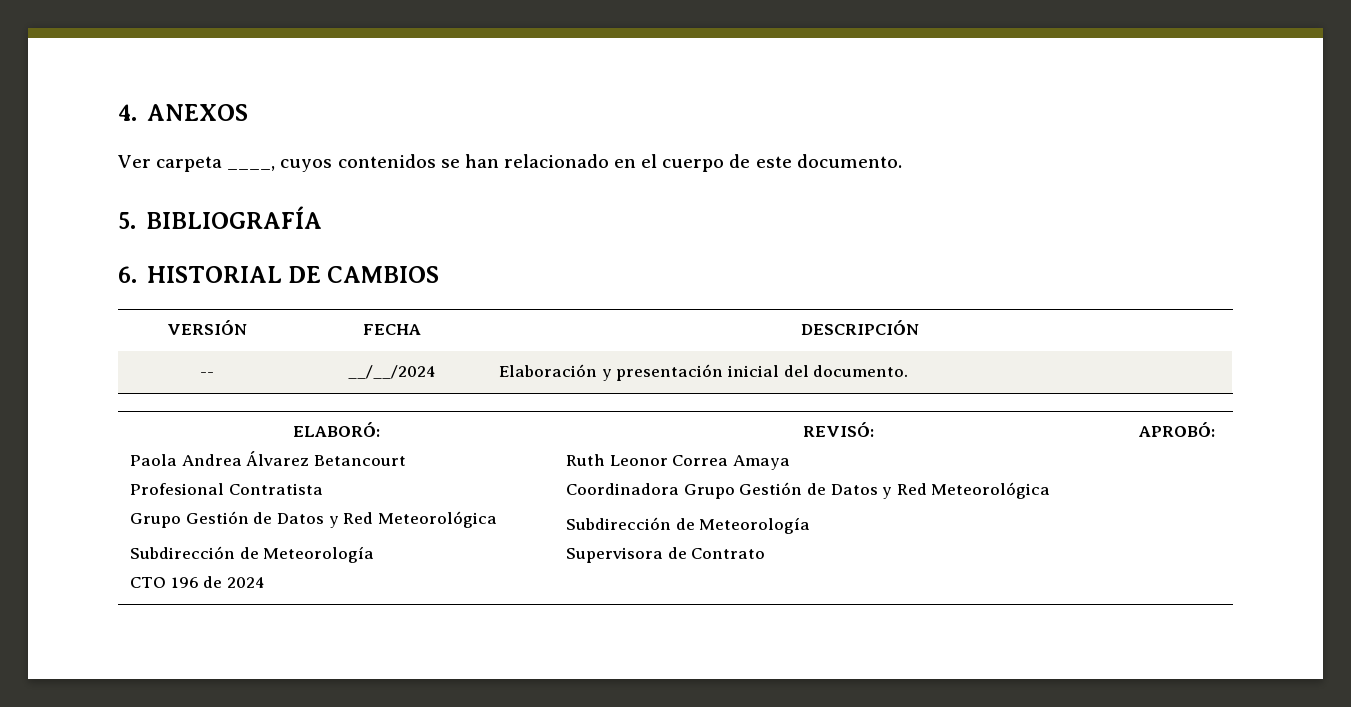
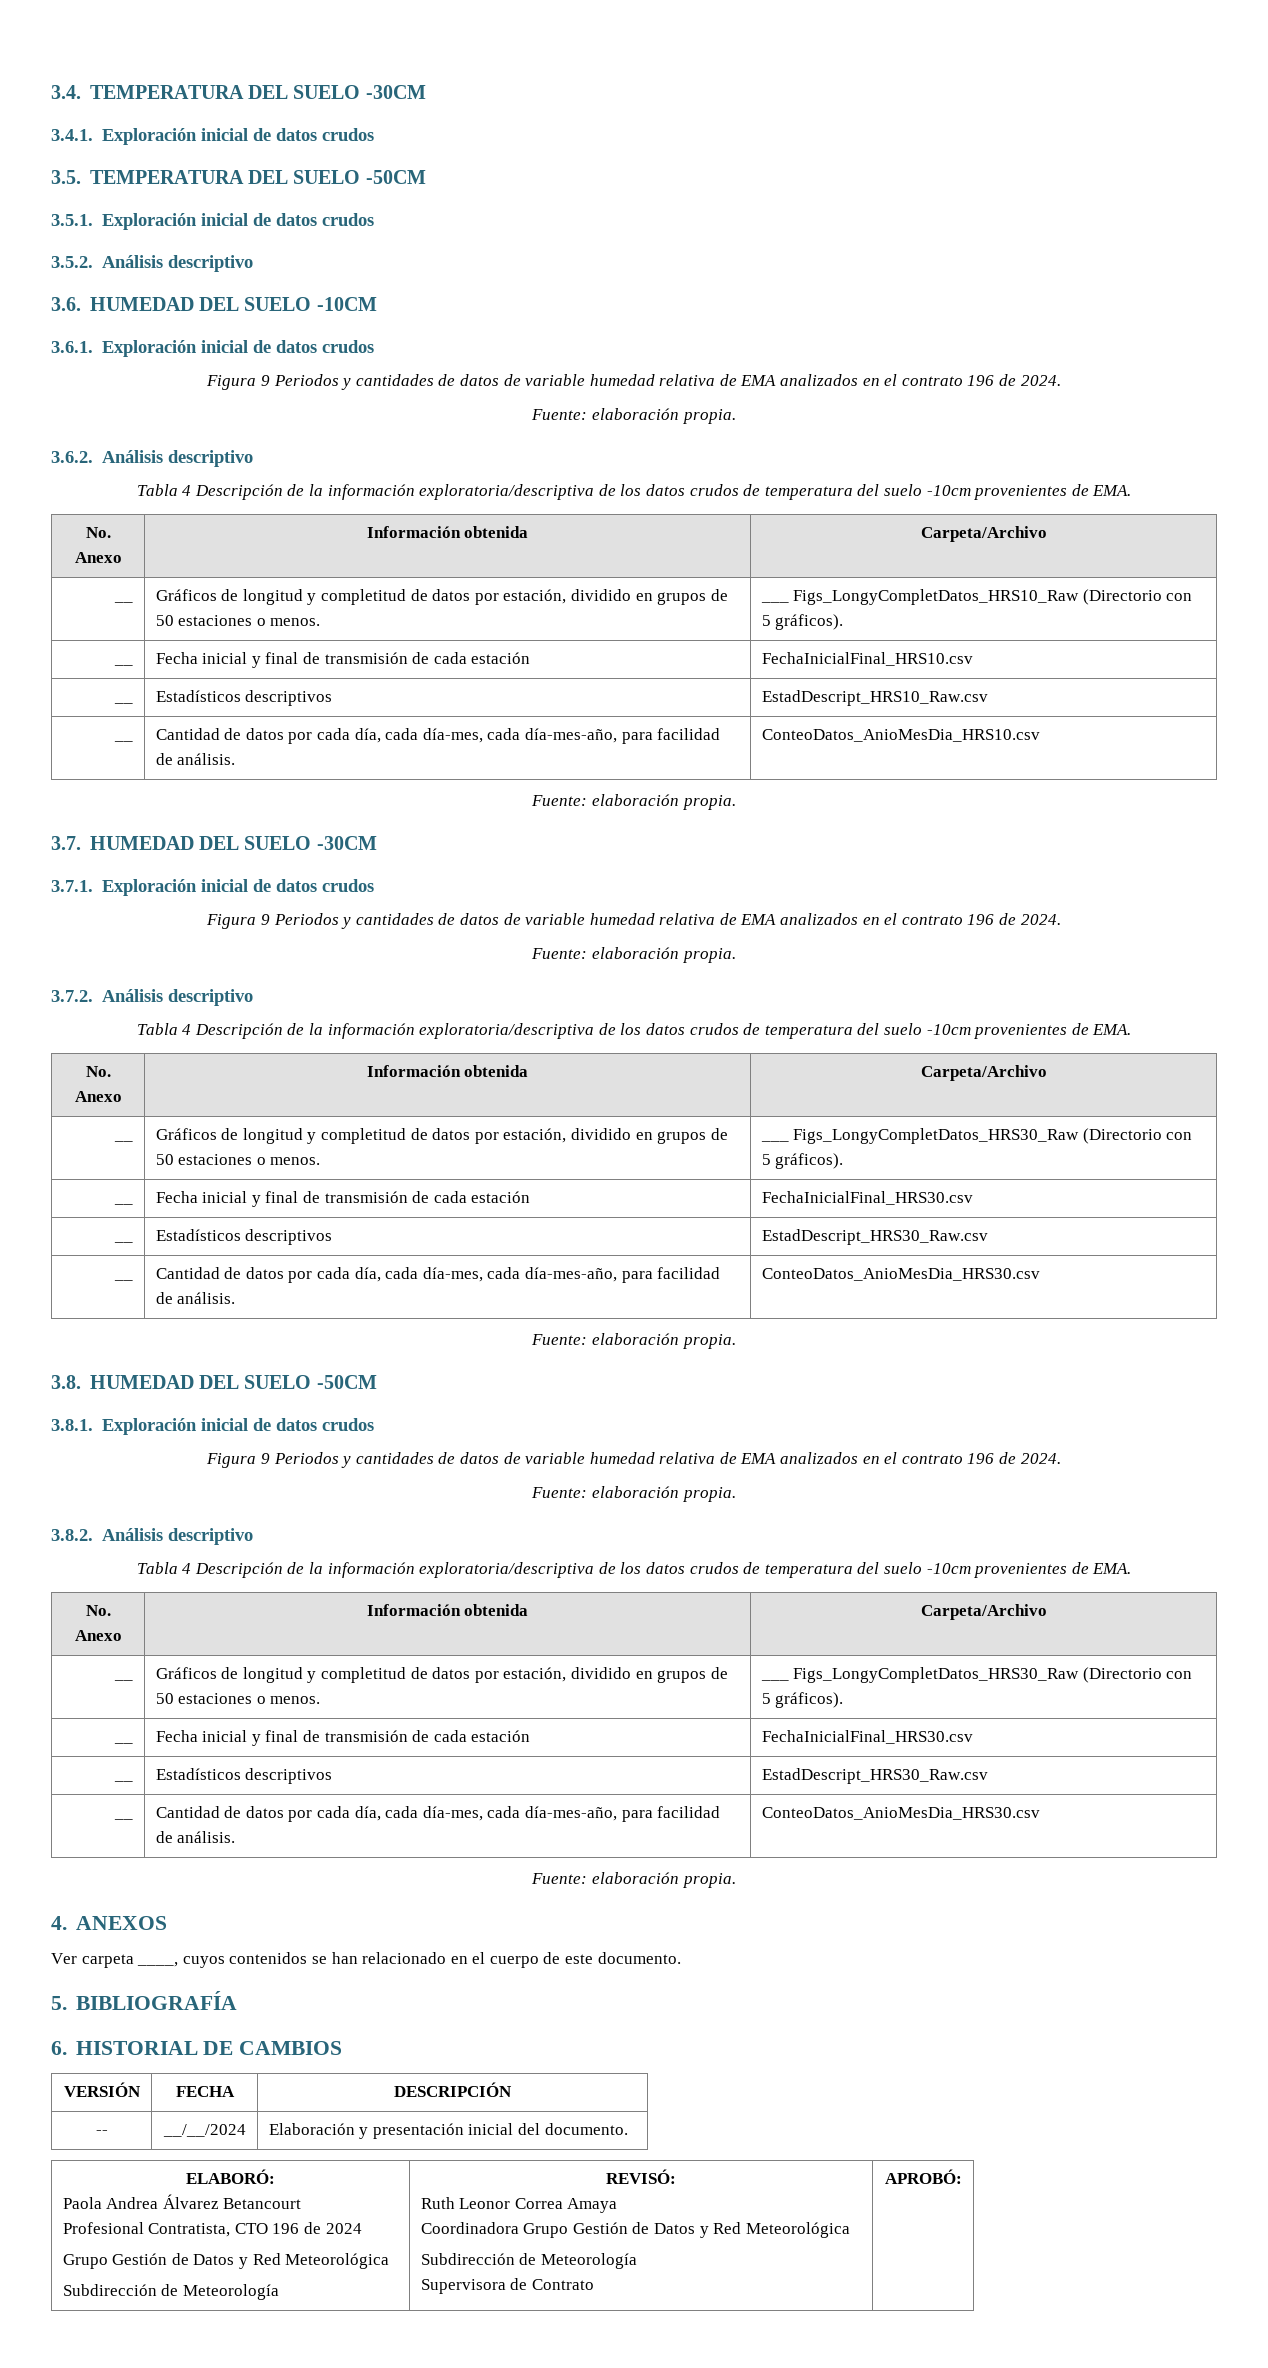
(118, 112) none -> [51,85,426,99] [51,128,374,145] [51,170,426,184] [51,213,374,230] [51,255,253,272] [51,297,377,311] [51,340,374,357] [206,374,1061,390] [531,408,736,424] [51,450,253,467] [136,484,1132,500] [85,527,111,538] [74,552,122,563] [366,526,529,538] [920,526,1047,542] [114,601,134,603] [155,589,728,605] [155,615,321,626] [760,589,1193,605] [761,614,844,630] [114,664,134,666] [155,652,531,668] [761,652,973,666] [114,702,134,704] [155,690,333,706] [761,690,988,706] [114,740,134,742] [155,728,721,744] [155,753,236,765] [761,729,1040,742] [531,794,736,810] [51,836,377,850] [51,879,374,896] [206,913,1061,929] [531,947,736,963] [51,989,253,1006] [136,1023,1132,1039] [85,1066,111,1077] [74,1091,122,1102] [366,1065,529,1077] [920,1065,1047,1081] [114,1140,134,1142] [155,1128,728,1144] [155,1154,321,1165] [760,1128,1193,1144] [761,1153,844,1169] [114,1203,134,1205] [155,1191,531,1207] [761,1191,973,1205] [114,1241,134,1243] [155,1229,333,1245] [761,1229,988,1245] [114,1279,134,1281] [155,1267,721,1283] [155,1292,236,1304] [761,1268,1040,1281] [531,1333,736,1349] [51,1375,377,1389] [51,1418,374,1435] [206,1452,1061,1468] [531,1486,736,1502] [51,1528,253,1545] [136,1562,1132,1578] [85,1605,111,1616] [74,1630,122,1641] [366,1604,529,1616] [920,1604,1047,1620] [114,1679,134,1681] [155,1667,728,1683] [155,1693,321,1704] [760,1667,1193,1683] [761,1692,844,1708] [114,1742,134,1744] [155,1730,531,1746] [761,1730,973,1744] [114,1780,134,1782] [155,1768,333,1784] [761,1768,988,1784] [114,1818,134,1820] [155,1806,721,1822] [155,1831,236,1843] [761,1807,1040,1820] [531,1872,736,1888] 3.4. TEMPERATURA DEL SUELO -30CM // 3.4.1. Exploración inicial de datos crudos // 3.5. TEMPERATURA DEL SUELO -50CM // 3.5.1. Exploración inicial de datos crudos // 3.5.2. Análisis descriptivo // 3.6. HUMEDAD DEL SUELO -10CM // 3.6.1. Exploración inicial de datos crudos // Figura 9 Periodos y cantidades de datos de variable humedad relativa de EMA analizados en el contrato 196 de 2024. // Fuente: elaboración propia. // 3.6.2. Análisis descriptivo // Tabla 4 Descripción de la información exploratoria/descriptiva de los datos crudos de temperatura del suelo -10cm provenientes de EMA. // No. Anexo | Información obtenida | Carpeta/Archivo // __ | Gráficos de longitud y completitud de datos por estación, dividido en grupos de 50 estaciones o menos. | ___ Figs_LongyCompletDatos_HRS10_Raw (Directorio con 5 gráficos). // __ | Fecha inicial y final de transmisión de cada estación | FechaInicialFinal_HRS10.csv // __ | Estadísticos descriptivos | EstadDescript_HRS10_Raw.csv // __ | Cantidad de datos por cada día, cada día-mes, cada día-mes-año, para facilidad de análisis. | ConteoDatos_AnioMesDia_HRS10.csv // Fuente: elaboración propia. // 3.7. HUMEDAD DEL SUELO -30CM // 3.7.1. Exploración inicial de datos crudos // Figura 9 Periodos y cantidades de datos de variable humedad relativa de EMA analizados en el contrato 196 de 2024. // Fuente: elaboración propia. // 3.7.2. Análisis descriptivo // Tabla 4 Descripción de la información exploratoria/descriptiva de los datos crudos de temperatura del suelo -10cm provenientes de EMA. // No. Anexo | Información obtenida | Carpeta/Archivo // __ | Gráficos de longitud y completitud de datos por estación, dividido en grupos de 50 estaciones o menos. | ___ Figs_LongyCompletDatos_HRS30_Raw (Directorio con 5 gráficos). // __ | Fecha inicial y final de transmisión de cada estación | FechaInicialFinal_HRS30.csv // __ | Estadísticos descriptivos | EstadDescript_HRS30_Raw.csv // __ | Cantidad de datos por cada día, cada día-mes, cada día-mes-año, para facilidad de análisis. | ConteoDatos_AnioMesDia_HRS30.csv // Fuente: elaboración propia. // 3.8. HUMEDAD DEL SUELO -50CM // 3.8.1. Exploración inicial de datos crudos // Figura 9 Periodos y cantidades de datos de variable humedad relativa de EMA analizados en el contrato 196 de 2024. // Fuente: elaboración propia. // 3.8.2. Análisis descriptivo // Tabla 4 Descripción de la información exploratoria/descriptiva de los datos crudos de temperatura del suelo -10cm provenientes de EMA. // No. Anexo | Información obtenida | Carpeta/Archivo // __ | Gráficos de longitud y completitud de datos por estación, dividido en grupos de 50 estaciones o menos. | ___ Figs_LongyCompletDatos_HRS30_Raw (Directorio con 5 gráficos). // __ | Fecha inicial y final de transmisión de cada estación | FechaInicialFinal_HRS30.csv // __ | Estadísticos descriptivos | EstadDescript_HRS30_Raw.csv // __ | Cantidad de datos por cada día, cada día-mes, cada día-mes-año, para facilidad de análisis. | ConteoDatos_AnioMesDia_HRS30.csv // Fuente: elaboración propia. //
[228,483,323,495] Contratista -> [148,2222,362,2237] Contratista, CTO 196 de 2024
[130,576,265,588] // CTO 196 de 2024 -> (279, 2292) none

